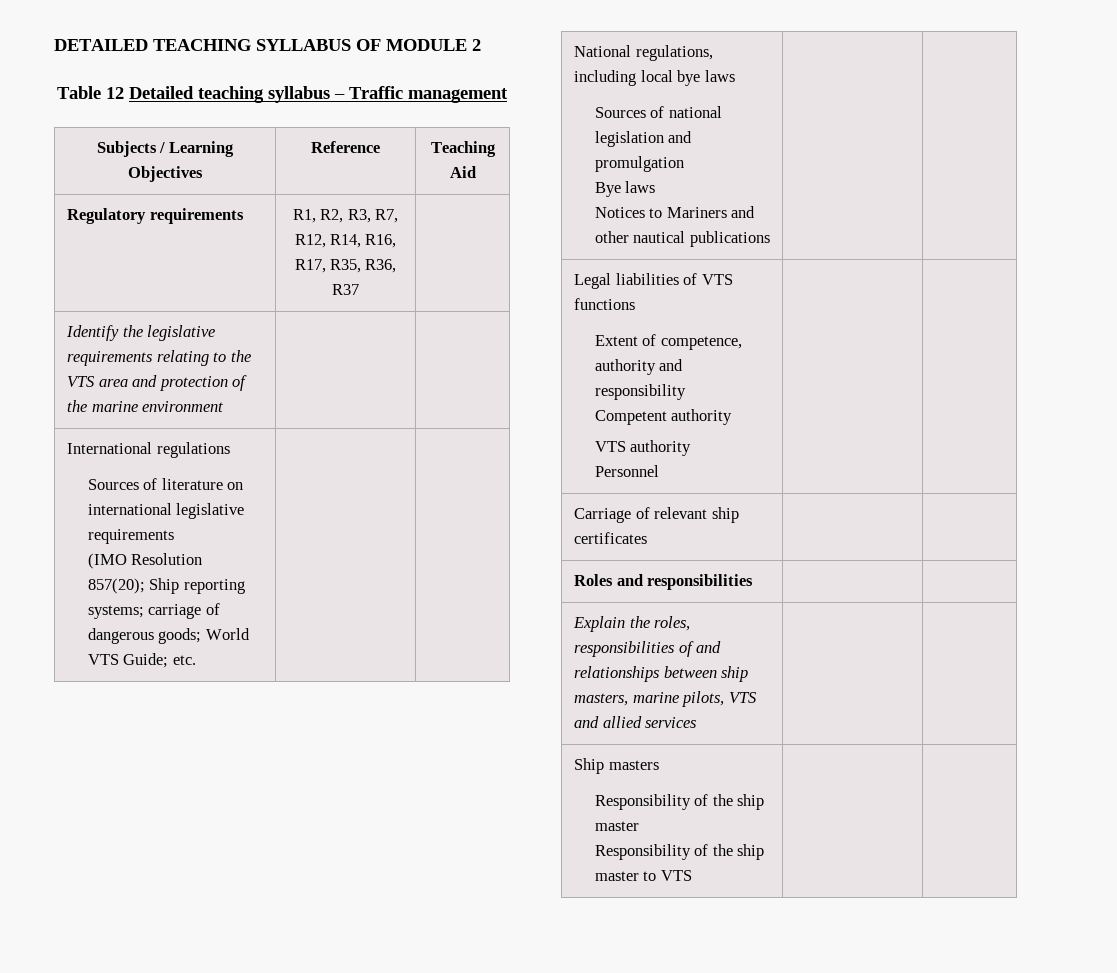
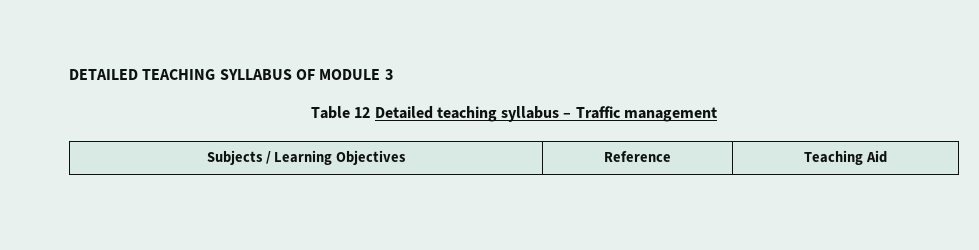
[472,39,481,51] 2 -> [384,69,393,80] 3
[67,208,244,224] [292,209,399,223] [294,234,397,248] [294,259,397,273] [332,284,359,295] [66,325,216,341] [67,350,251,366] [67,375,247,391] [67,400,224,412] [67,442,230,458] [87,478,244,490] [87,503,245,519] [87,529,174,544] [87,553,203,569] [87,578,245,594] [87,603,220,619] [87,628,250,644] [87,653,196,668] [574,45,713,61] [574,70,735,86] [594,106,722,118] [594,131,693,147] [594,156,684,172] [594,181,656,197] [594,206,756,218] [594,231,770,247] [574,273,733,289] [574,298,636,310] [594,334,742,350] [594,359,684,375] [594,384,686,400] [594,409,733,425] [594,440,692,456] [594,465,659,477] [574,507,739,523] [574,532,648,544] [574,574,754,590] [573,616,691,632] [574,641,722,657] [574,666,749,682] [574,691,756,707] [574,716,697,728] [574,758,659,774] [594,794,765,810] [594,821,639,831] [594,844,765,860] [594,870,692,881] // Regulatory requirements | R1, R2, R3, R7, R12, R14, R16, R17, R35, R36, R37 | // Identify the legislative requirements relating to the VTS area and protection of the marine environment | | // International regulations // Sources of literature on international legislative requirements // (IMO Resolution 857(20); Ship reporting systems; carriage of dangerous goods; World VTS Guide; etc. | | // National regulations, including local bye laws // Sources of national legislation and promulgation // Bye laws // Notices to Mariners and other nautical publications | | // Legal liabilities of VTS functions // Extent of competence, authority and responsibility // Competent authority // VTS authority // Personnel | | // Carriage of relevant ship certificates | | // Roles and responsibilities | | // Explain the roles, responsibilities of and relationships between ship masters, marine pilots, VTS and allied services | | // Ship masters // Responsibility of the ship master // Responsibility of the ship master to VTS | | -> (887, 156) none

